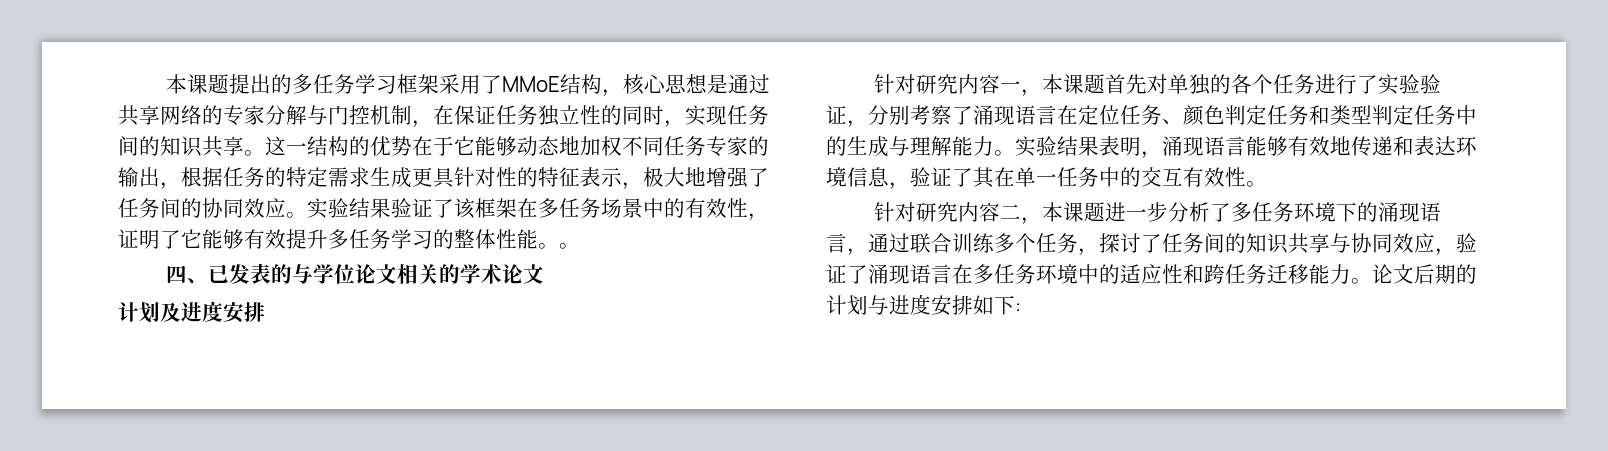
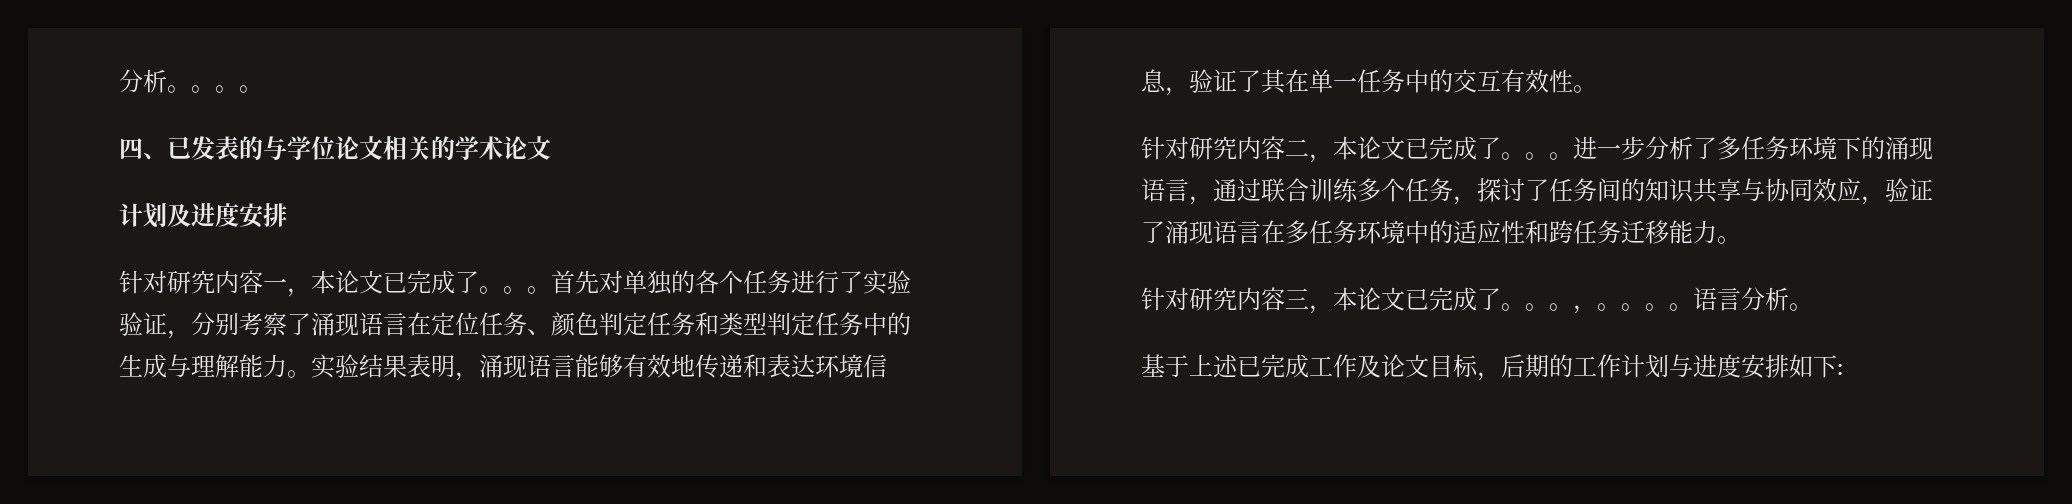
[165,74,770,97] [118,105,769,128] [118,136,769,157] [118,167,769,190] [118,198,769,221] [118,229,538,249] 本课题提出的多任务学习框架采用了MMoE结构，核心思想是通过共享网络的专家分解与门控机制，在保证任务独立性的同时，实现任务间的知识共享。这一结构的优势在于它能够动态地加权不同任务专家的输出，根据任务的特定需求生成更具针对性的特征表示，极大地增强了任务间的协同效应。实验结果验证了该框架在多任务场景中的有效性，证明了它能够有效提升多任务学习的整体性能 -> [119,69,215,93] 分析。。
[1062,74,1105,94] 课题 -> [335,270,551,294] 论文已完成了。。。
[1062,202,1105,222] 课题 -> [1357,136,1573,160] 论文已完成了。。。
[1372,264,1477,284] 论文后期的 -> [1141,287,1813,314] [1141,354,1621,381] // 针对研究内容三，本论文已完成了。。。，。。。。语言分析。 // 基于上述已完成工作及论文目标，后期的工作

